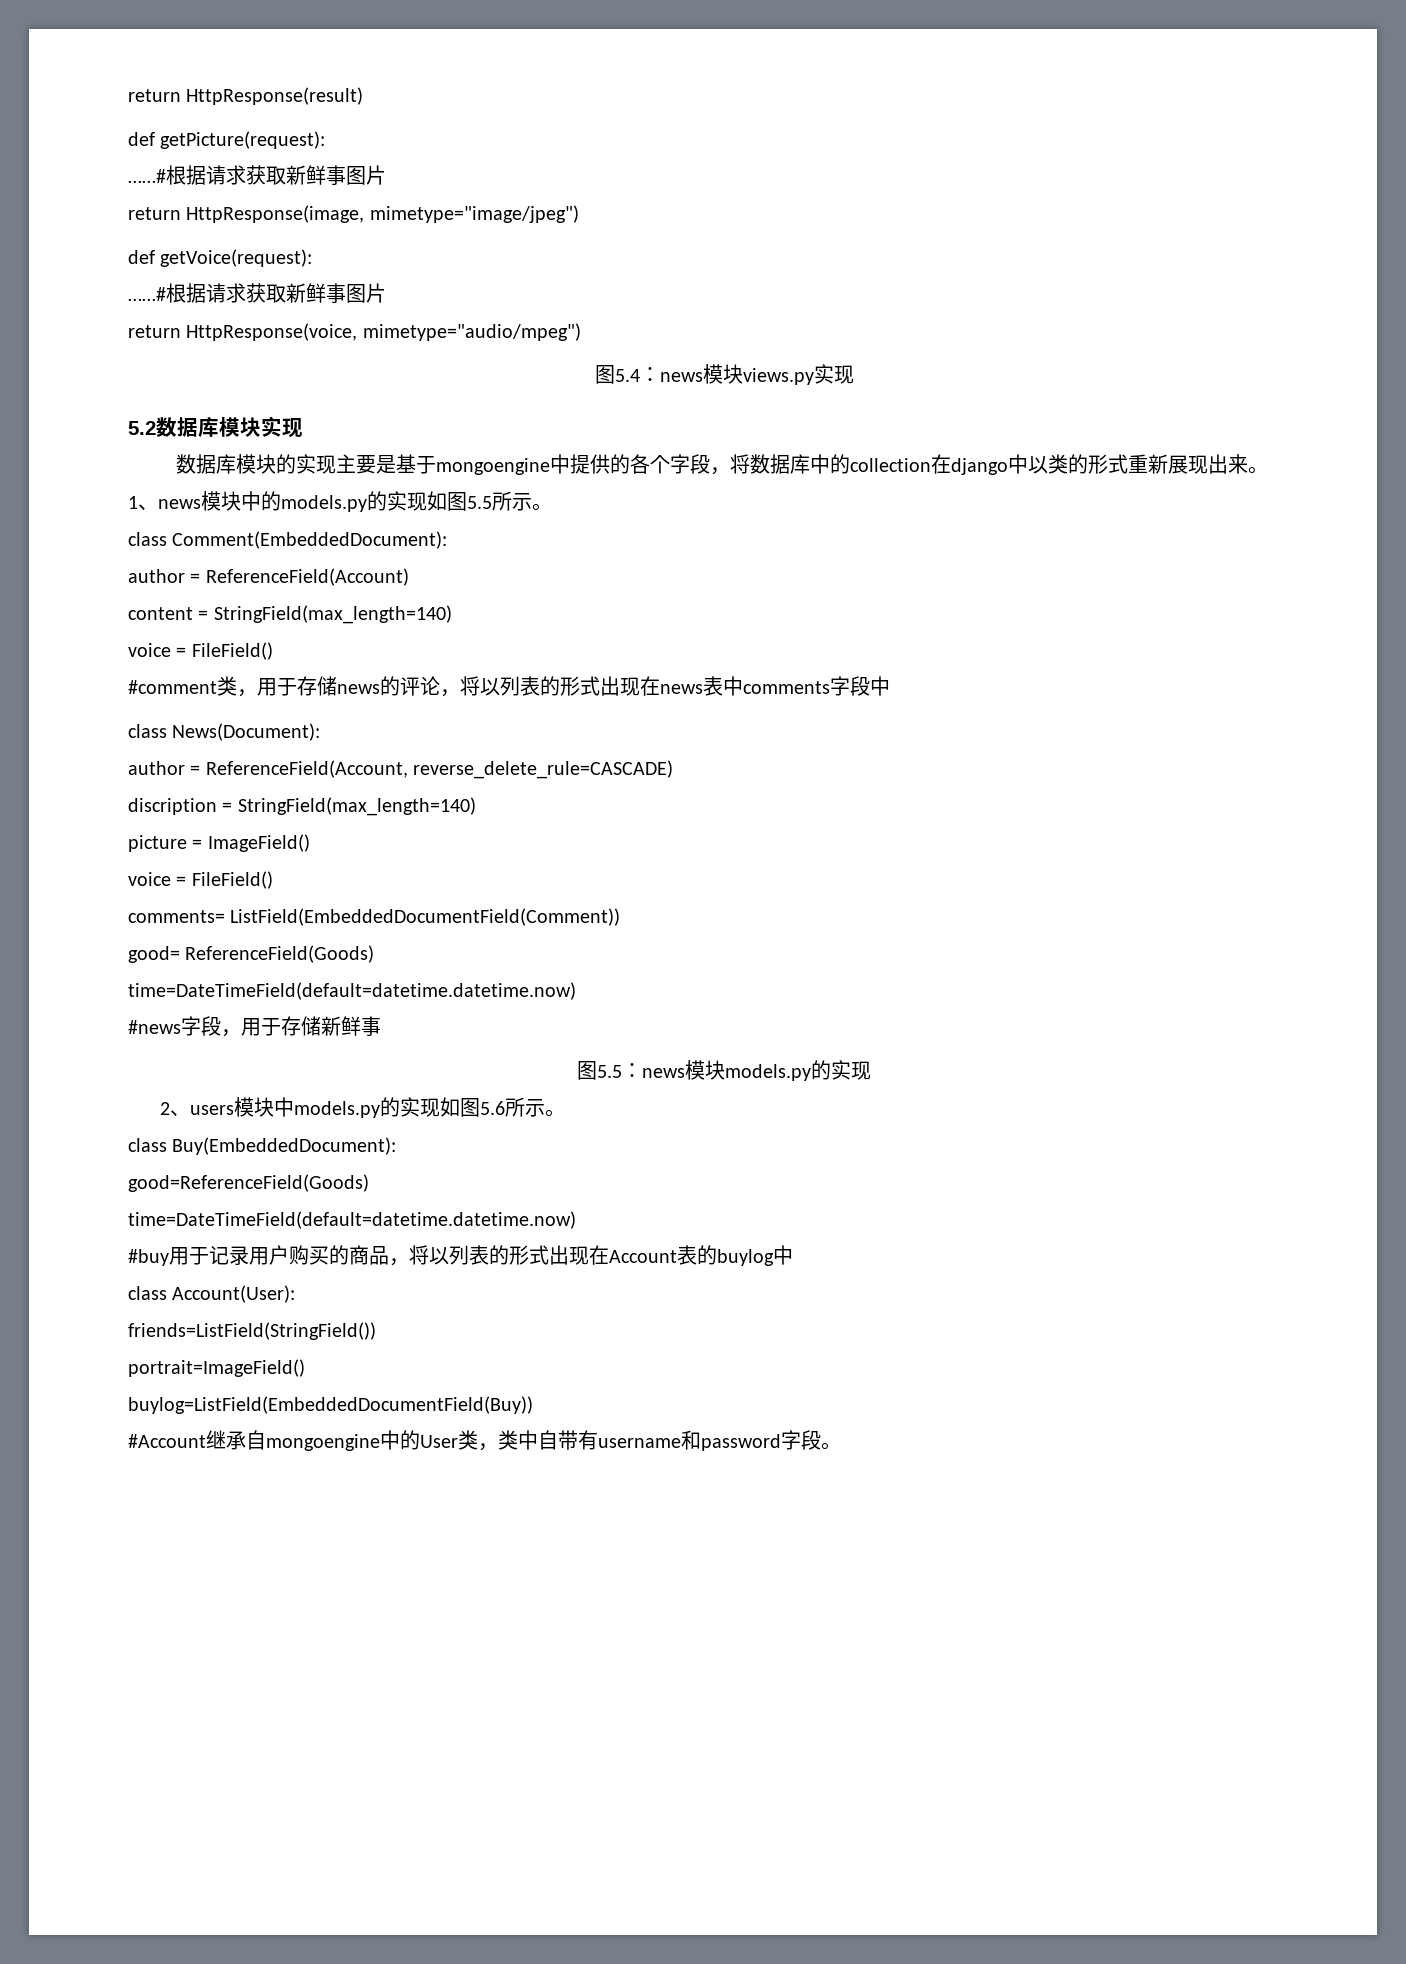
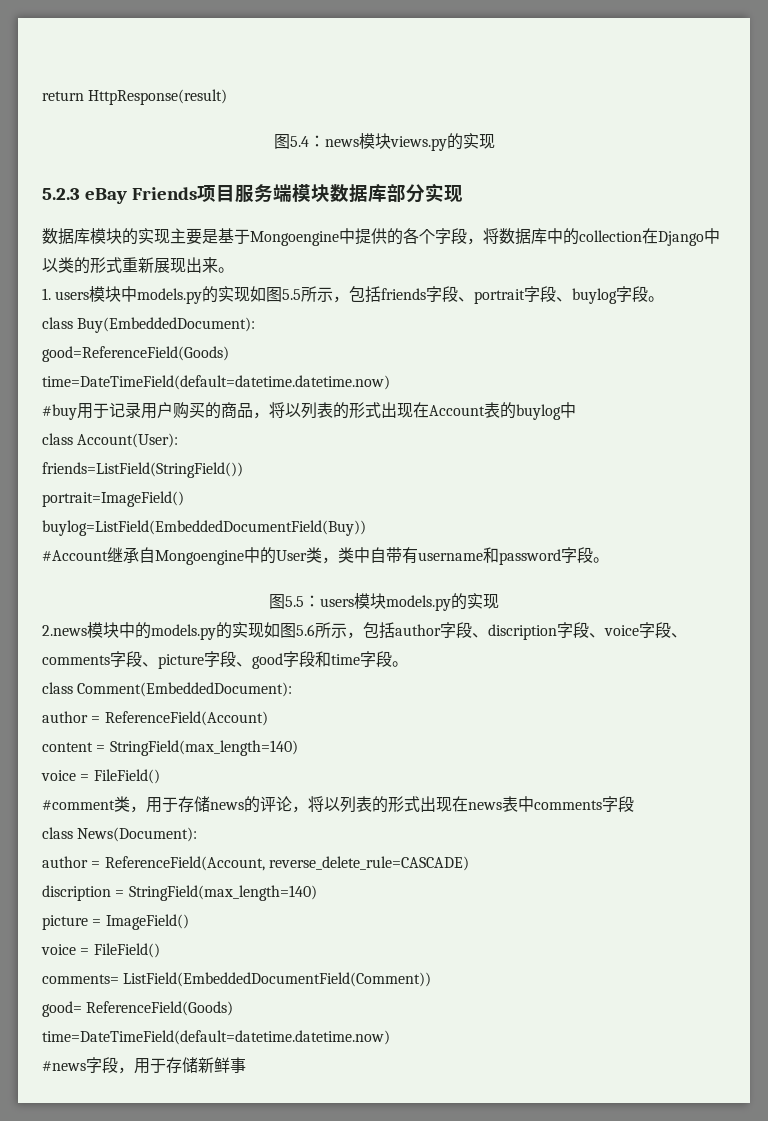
[128,131,326,149] [128,165,386,185] [128,205,579,223] [128,249,313,267] [128,283,386,303] [128,323,581,341] // def getPicture(request): // ……#根据请求获取新鲜事图片 // return HttpResponse(image, mimetype="image/jpeg") // def getVoice(request): // ……#根据请求获取新鲜事图片 // return HttpResponse(voice, mimetype="audio/mpeg") -> (228, 97) none
[813,364,854,384] [128,417,261,437] 实现 // 5.2数据库模块 -> [446,133,495,150] [42,184,425,204] 的实现 // 5.2.3 eBay Friends项目服务端模块数据库部分
[435,458,550,475] mongoengine -> [250,231,339,246] Mongoengine
[950,458,1008,475] django -> [658,231,704,246] Django
[128,491,552,512] [128,531,448,549] [128,568,409,586] [128,605,452,624] [128,642,273,660] [128,676,890,697] [128,723,321,741] [128,760,674,779] [128,797,476,816] [128,834,310,852] [128,871,273,889] [128,908,621,926] [128,945,375,963] [128,982,576,1000] [128,1016,381,1037] [577,1060,871,1081] [159,1102,190,1116] 1、news模块中的models.py的实现如图5.5所示。 // class Comment(EmbeddedDocument): // author = ReferenceField(Account) // content = StringField(max_length=140) // voice = FileField() // #comment类，用于存储news的评论，将以列表的形式出现在news表中comments字段中 // class News(Document): // author = ReferenceField(Account, reverse_delete_rule=CASCADE) // discription = StringField(max_length=140) // picture = ImageField() // voice = FileField() // comments= ListField(EmbeddedDocumentField(Comment)) // good= ReferenceField(Goods) // time=DateTimeField(default=datetime.datetime.now) // #news字段，用于存储新鲜事 // 图5.5：news模块models.py的实现 // 2、 -> [42,288,51,300] 1.
[479,1097,545,1117] 5.6所示 -> [282,286,649,304] 5.5所示，包括friends字段、portrait字段、buylog字段
[266,1434,380,1451] mongoengine -> [155,550,244,565] Mongoengine
(841, 1446) none -> [269,593,499,611] [42,622,687,640] [42,651,408,669] [42,682,293,697] [42,711,268,726] [42,740,298,756] [41,769,160,784] [42,796,634,813] [42,827,198,842] [42,856,469,871] [42,885,317,901] [42,914,189,930] [41,943,160,958] [42,972,432,987] [42,1001,234,1017] [42,1030,390,1045] [42,1057,246,1074] // 图5.5：users模块models.py的实现 // 2.news模块中的models.py的实现如图5.6所示，包括author字段、discription字段、voice字段、comments字段、picture字段、good字段和time字段。 // class Comment(EmbeddedDocument): // author = ReferenceField(Account) // content = StringField(max_length=140) // voice = FileField() // #comment类，用于存储news的评论，将以列表的形式出现在news表中comments字段 // class News(Document): // author = ReferenceField(Account, reverse_delete_rule=CASCADE) // discription = StringField(max_length=140) // picture = ImageField() // voice = FileField() // comments= ListField(EmbeddedDocumentField(Comment)) // good= ReferenceField(Goods) // time=DateTimeField(default=datetime.datetime.now) // #news字段，用于存储新鲜事

